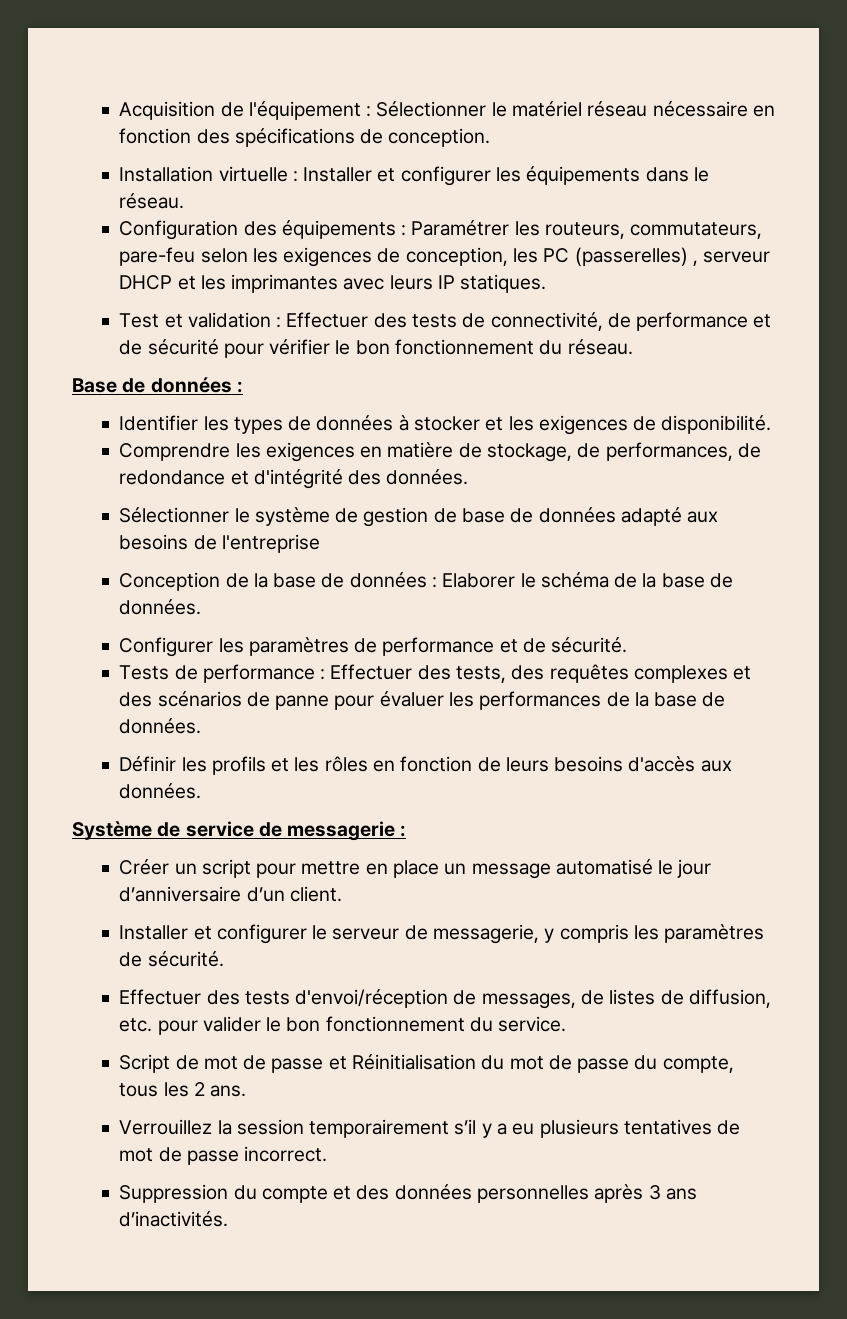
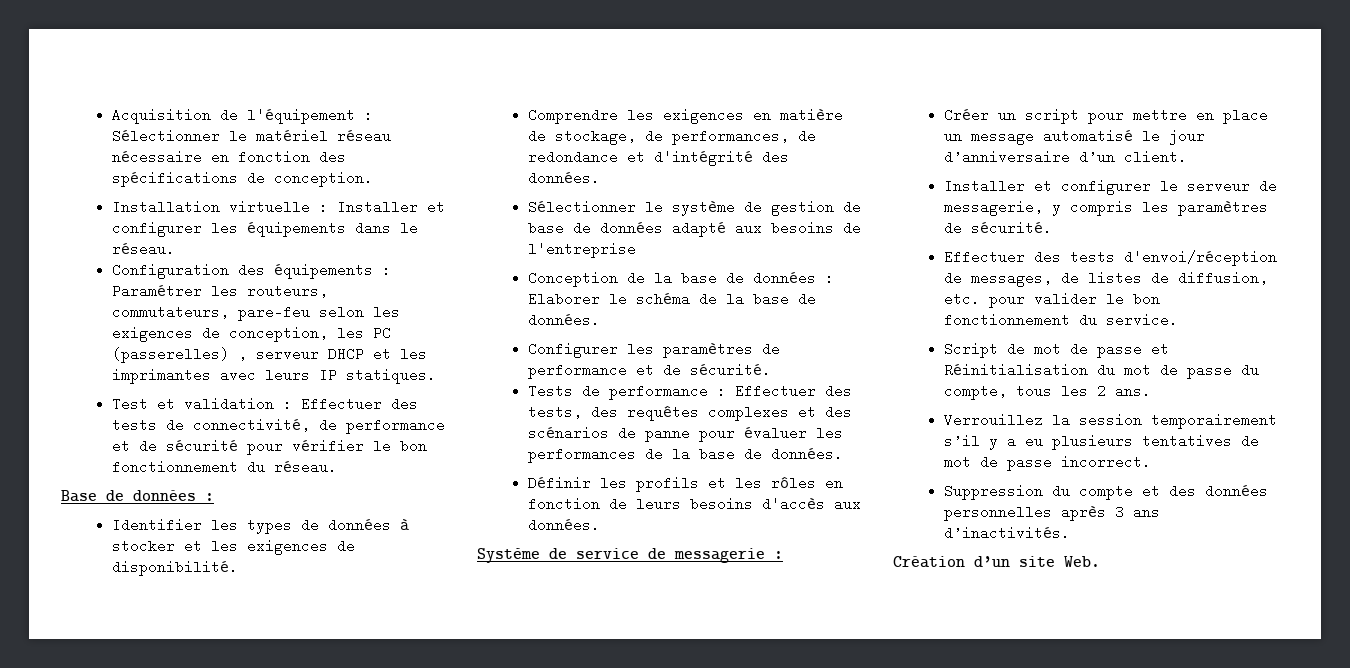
(229, 1219) none -> [893,556,1100,568] // Création d’un site Web.

